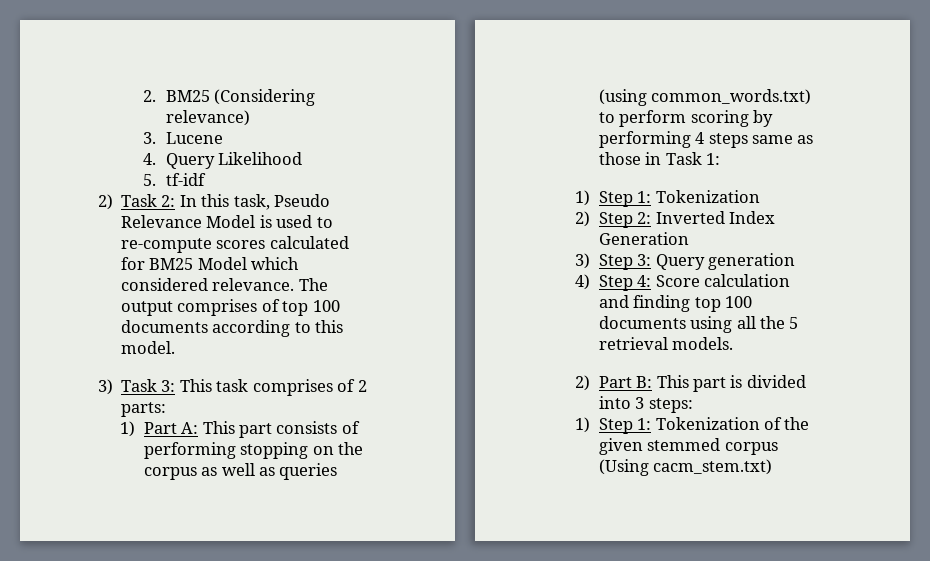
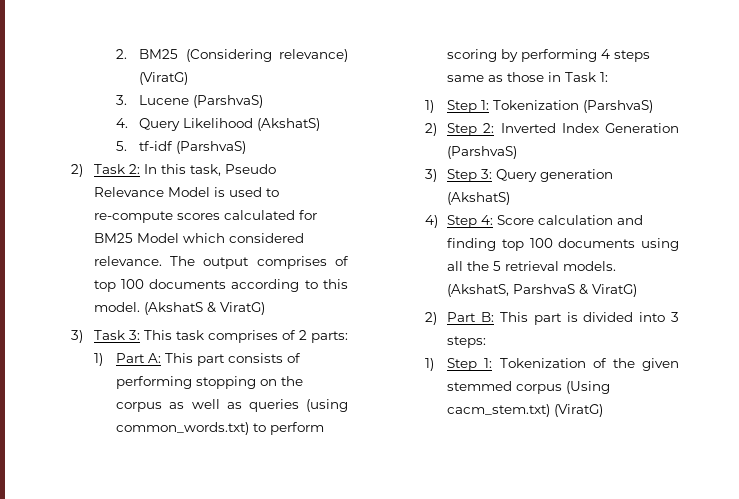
(250, 118) none -> [139,72,189,85] (ViratG)
(223, 138) none -> [193,95,264,108] (ParshvaS)
(303, 158) none -> [257,118,321,131] (AkshatS)
(206, 179) none -> [176,141,247,154] (ParshvaS)
(175, 347) none -> [143,302,265,315] (AkshatS & ViratG)
(760, 196) none -> [583,100,654,113] (ParshvaS)
(689, 238) none -> [447,146,518,159] (ParshvaS)
(795, 261) none -> [447,192,511,205] (AkshatS)
(734, 343) none -> [447,284,638,297] (AkshatS, ParshvaS & ViratG)
(773, 467) none -> [554,404,604,417] (ViratG)

